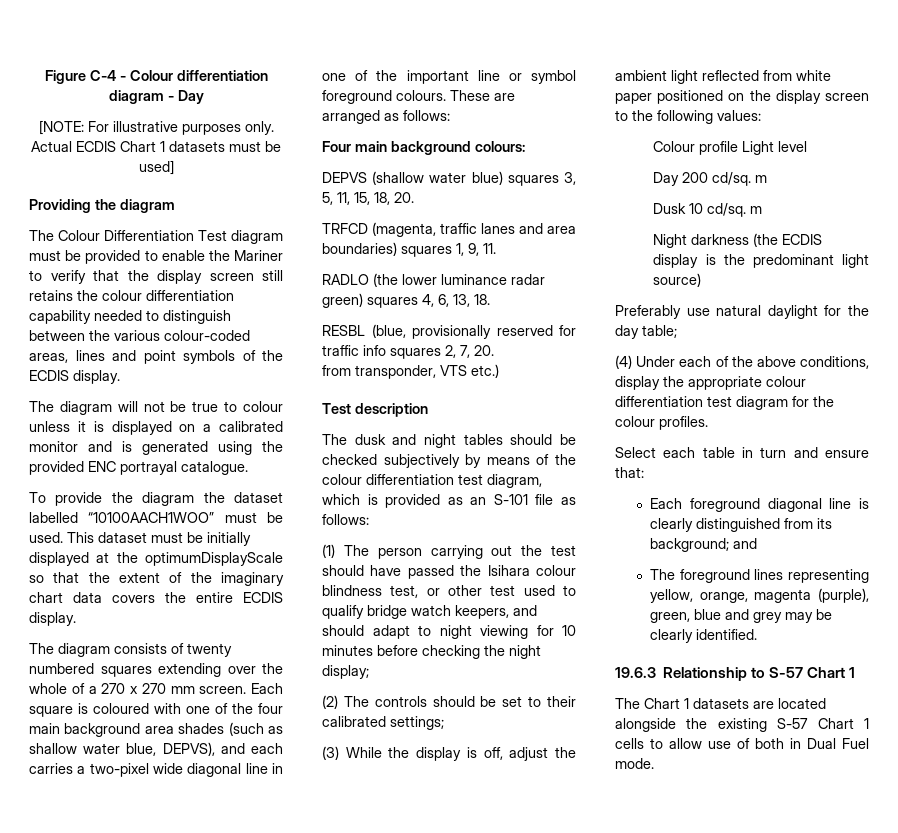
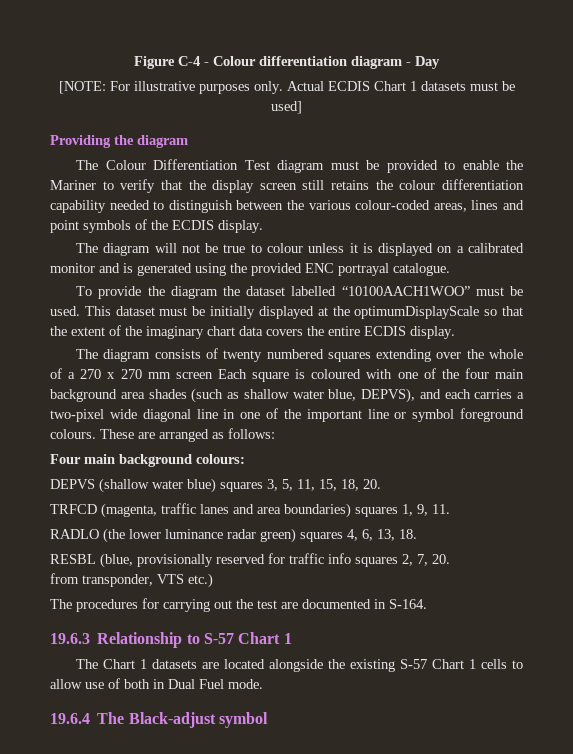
[199,686,247,694] screen. -> [175,372,213,379] screen
[322,403,428,417] [322,434,576,448] [322,454,576,468] [322,474,542,488] [322,494,576,508] [322,514,369,525] [322,544,576,559] [322,565,576,579] [322,585,576,598] [322,605,537,619] [322,625,576,639] [322,645,541,659] [322,665,369,679] [322,695,576,709] [322,716,444,730] [322,746,576,761] [615,70,831,84] [615,90,869,104] [615,110,761,124] [653,141,808,155] [653,172,768,186] [653,203,763,217] [653,233,823,248] [653,254,869,268] [653,273,702,287] [615,305,869,319] [615,325,677,339] [615,355,869,369] [615,376,806,390] [615,396,834,410] [615,416,708,430] [615,447,869,458] [615,467,644,478] [650,498,869,512] [650,518,833,532] [650,538,758,552] [650,569,869,583] [650,588,869,603] [650,609,833,623] [650,629,758,643] // Test description // The dusk and night tables should be checked subjectively by means of the colour differentiation test diagram, which is provided as an S-101 file as follows: // (1) The person carrying out the test should have passed the Isihara colour blindness test, or other test used to qualify bridge watch keepers, and should adapt to night viewing for 10 minutes before checking the night display; // (2) The controls should be set to their calibrated settings; // (3) While the display is off, adjust the ambient light reflected from white paper positioned on the display screen to the following values: // Colour profile Light level // Day 200 cd/sq. m // Dusk 10 cd/sq. m // Night darkness (the ECDIS display is the predominant light source) // Preferably use natural daylight for the day table; // (4) Under each of the above conditions, display the appropriate colour differentiation test diagram for the colour profiles. // Select each table in turn and ensure that: // Each foreground diagonal line is clearly distinguished from its background; and // The foreground lines representing yellow, orange, magenta (purple), green, blue and grey may be clearly identified. -> [50,598,427,612] // The procedures for carrying out the test are documented in S-164.
(654, 763) none -> [50,712,268,728] // 19.6.4 The Black-adjust symbol

